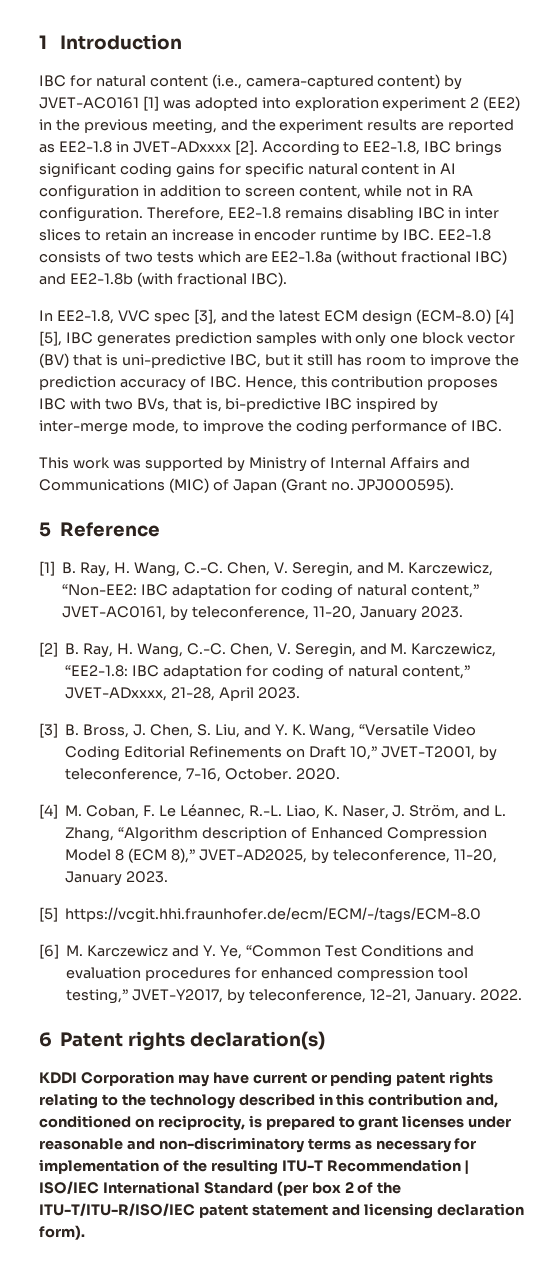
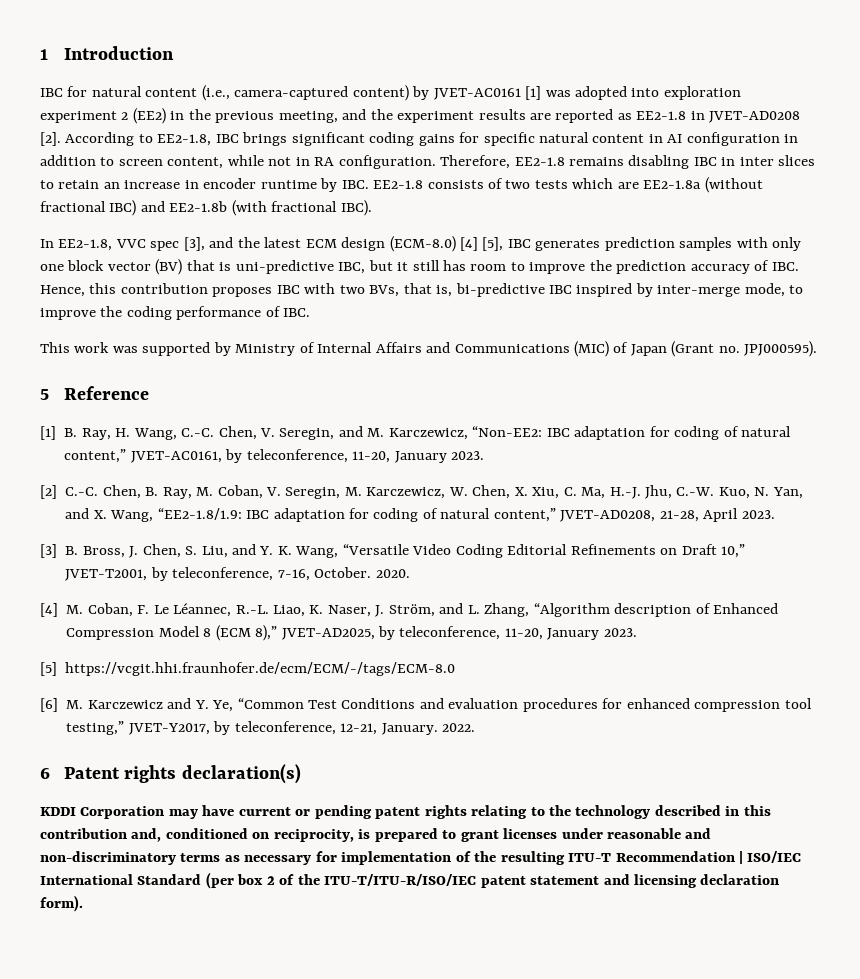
[132,141,231,153] JVET-ADxxxx -> [709,111,801,123] JVET-AD0208
[65,643,497,658] [65,665,470,680] [65,687,168,701] B. Ray, H. Wang, C.-C. Chen, V. Seregin, and M. Karczewicz, “EE2-1.8: IBC adaptation for coding of natural content,” JVET-ADxxxx, -> [65,485,803,499] [65,508,656,522] C.-C. Chen, B. Ray, M. Coban, V. Seregin, M. Karczewicz, W. Chen, X. Xiu, C. Ma, H.-J. Jhu, C.-W. Kuo, N. Yan, and X. Wang, “EE2-1.8/1.9: IBC adaptation for coding of natural content,” JVET-AD0208,

